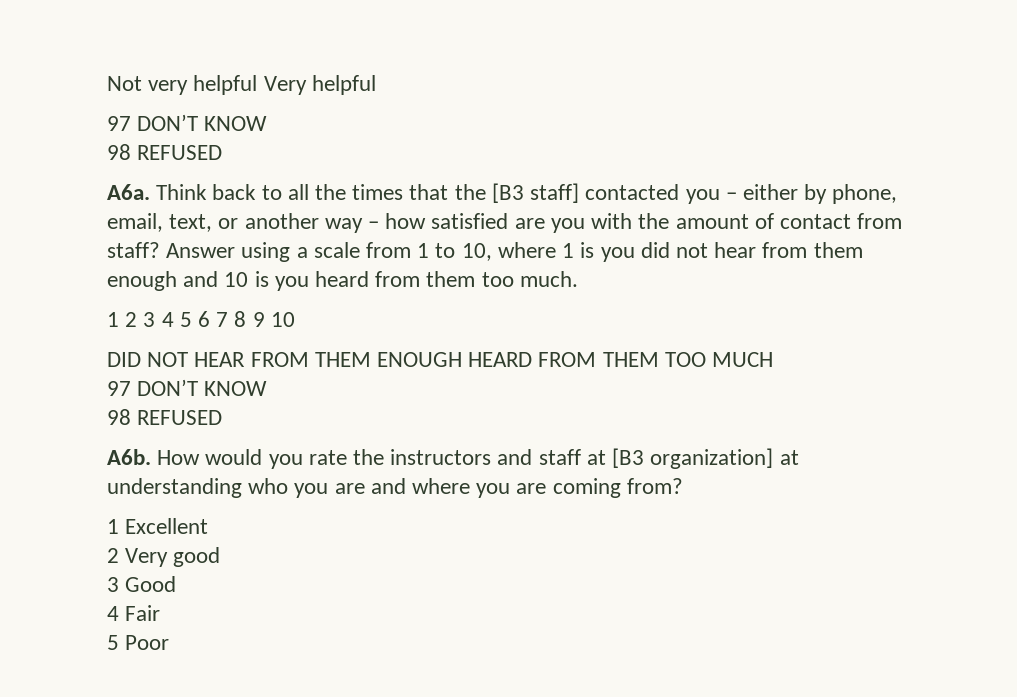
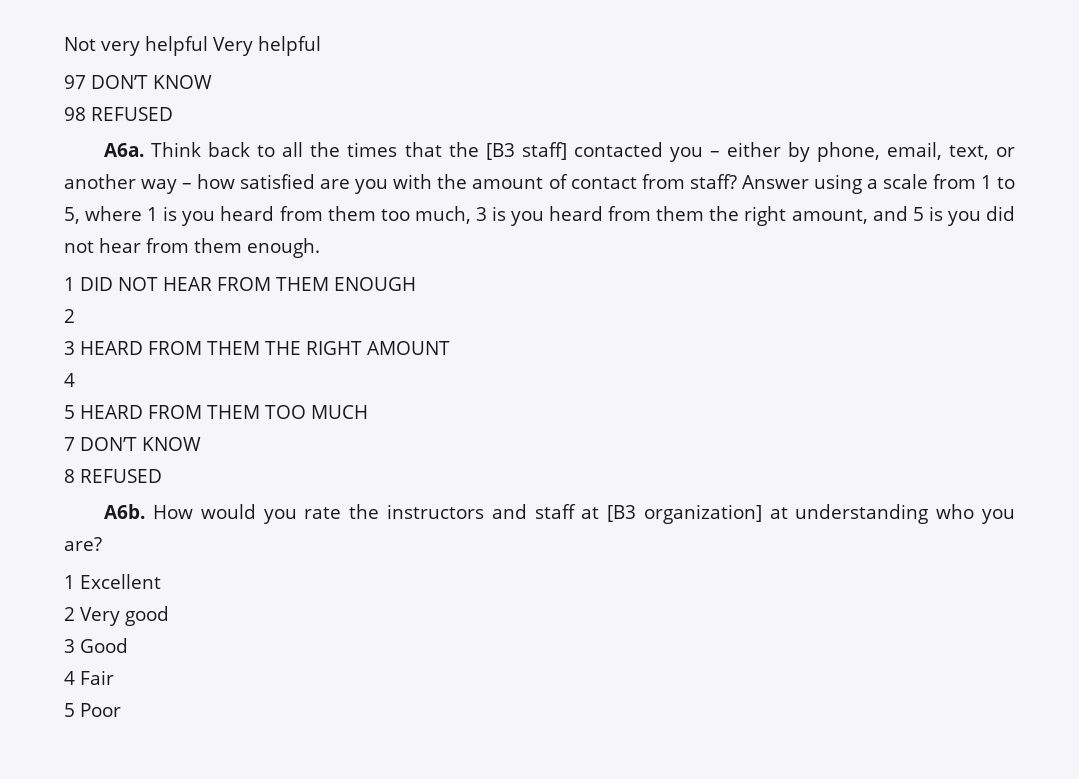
[461,243,492,261] 10, -> [64,207,80,224] 5,
(635, 254) none -> [220,206,981,226] heard from them too much, 3 is you heard from them the right amount, and 5 is you
[107,271,578,291] [107,311,295,327] enough and 10 is you heard from them too much. // 1 2 3 4 5 6 7 8 9 10 // -> [247,238,320,258] [64,277,75,291] enough. // 1
(463, 359) none -> [64,309,75,323] [64,341,450,355] [64,373,75,387] [64,405,75,419] // 2 // 3 HEARD FROM THEM THE RIGHT AMOUNT // 4 // 5
[107,379,268,396] [107,409,131,425] 97 DON’T KNOW // 98 -> [64,437,201,451] [64,469,75,483] 7 DON’T KNOW // 8
[334,478,683,498] are and where you are coming from? -> [64,537,102,551] are?

